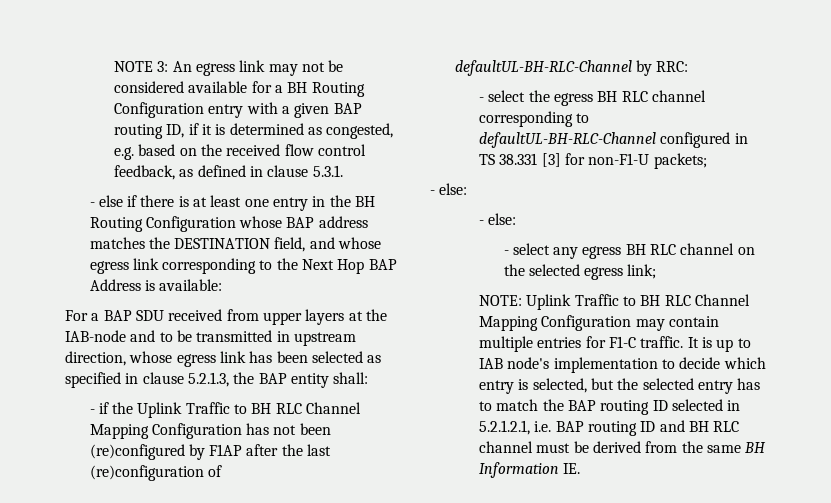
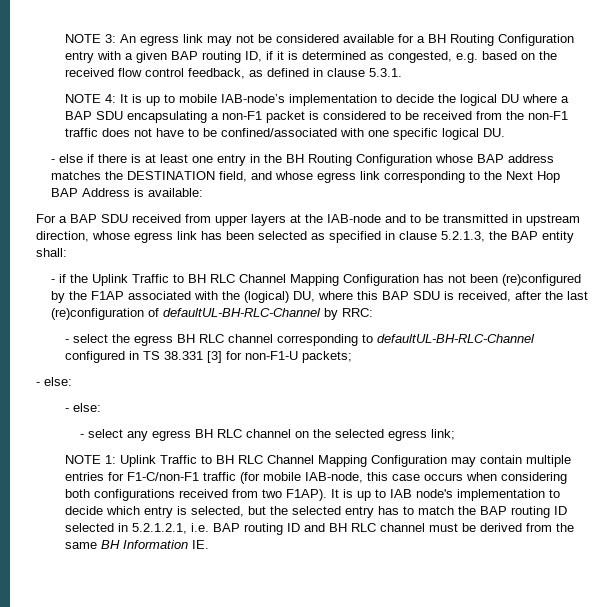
(343, 171) none -> [65,94,570,106] [65,111,569,123] [65,128,506,140] // NOTE 4: It is up to mobile IAB-node’s implementation to decide the logical DU where a BAP SDU encapsulating a non-F1 packet is considered to be received from the non-F1 traffic does not have to be confined/associated with one specific logical DU.
[209,444,243,456] F1AP -> [68,291,511,303] the F1AP associated with the (logical) DU, where this BAP SDU is received,
[479,295,523,306] NOTE: -> [65,455,117,464] NOTE 1:
[608,336,684,348] F1-C traffic. -> [127,472,568,484] [65,489,328,501] F1-C/non-F1 traffic (for mobile IAB-node, this case occurs when considering both configurations received from two F1AP).

